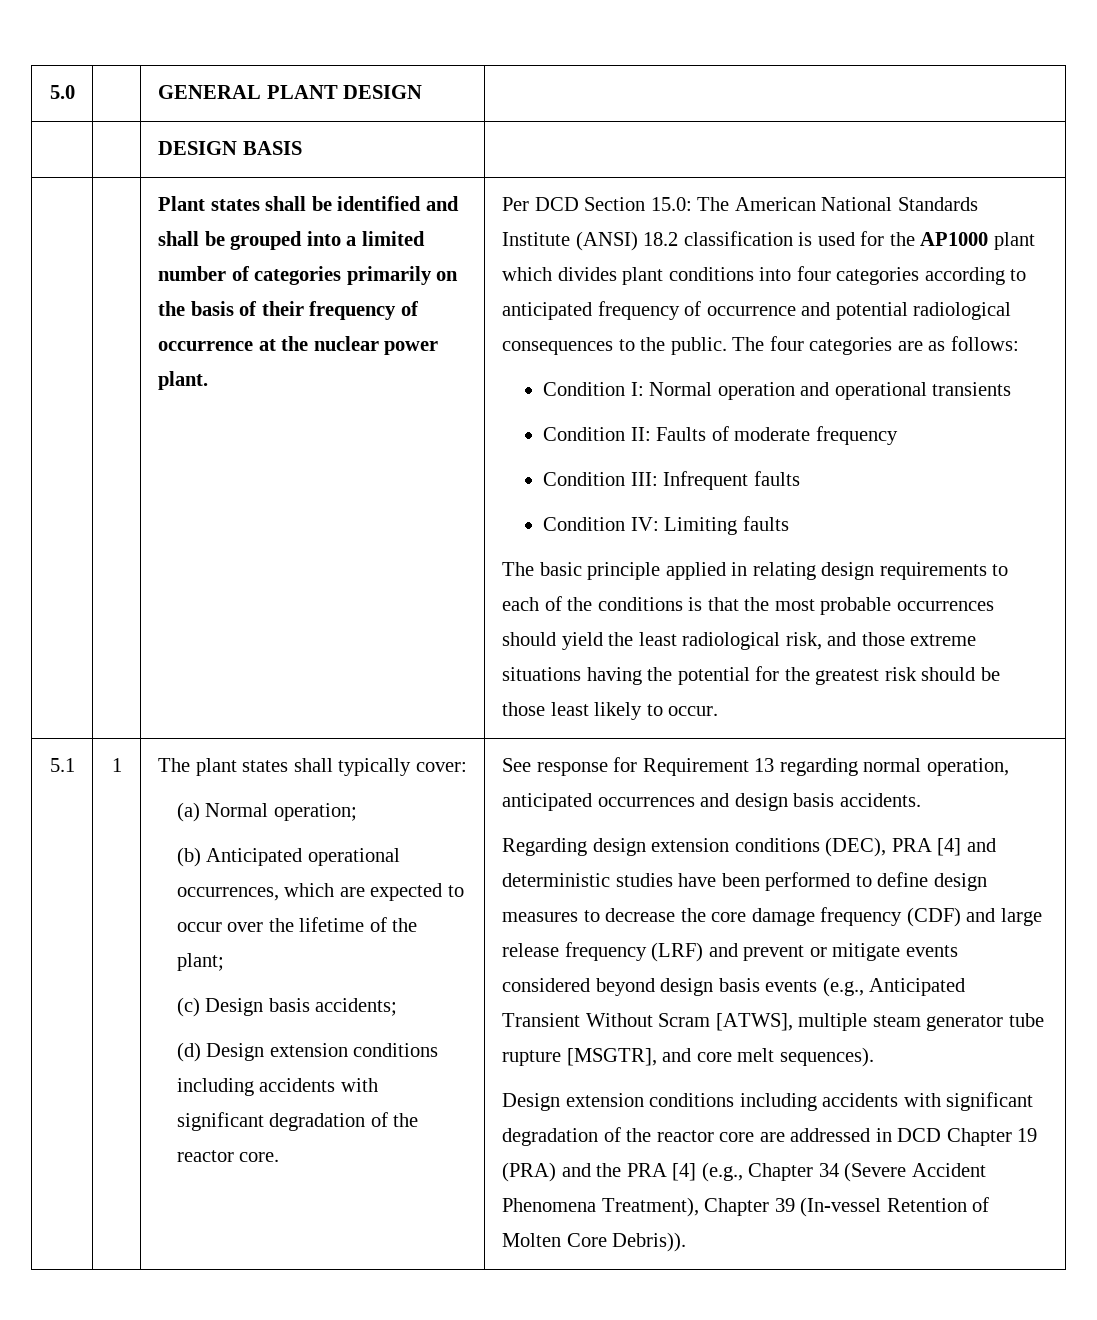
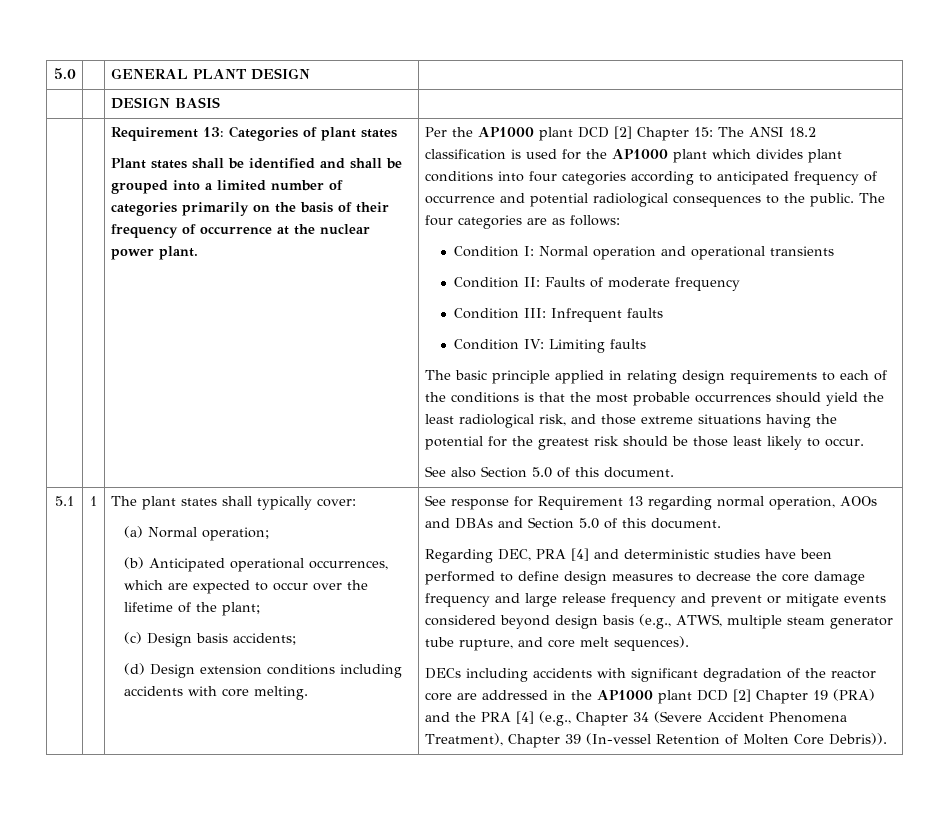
(302, 148) none -> [110,126,397,141] Requirement 13: Categories of plant states //
[534,197,978,211] [501,231,638,251] DCD Section 15.0: The American National Standards Institute (ANSI) -> [451,126,784,141] the AP1000 plant DCD [2] Chapter 15: The ANSI
(719, 711) none -> [424,466,674,478] // See also Section 5.0 of this document.
[176,1112,419,1131] [176,1150,280,1162] significant degradation of the reactor core. -> [222,686,309,700] core melting.
[501,793,921,811] [501,837,887,857] anticipated occurrences and design basis accidents. // Regarding design extension conditions (DEC), -> [839,496,877,506] [424,517,721,529] [424,549,531,563] AOOs and DBAs and Section 5.0 of this document. // Regarding DEC,
[906,907,961,927] (CDF) -> (490, 600) none
[651,942,704,962] (LRF) -> (676, 600) none
[765,977,966,997] [501,1013,793,1031] events (e.g., Anticipated Transient Without Scram [ATWS], -> [638,614,722,629] (e.g., ATWS,
[501,1048,657,1066] rupture [MSGTR], -> [458,639,513,651] rupture,
[501,1093,735,1111] Design extension conditions -> [424,668,461,679] DECs
[897,1128,942,1142] DCD -> [570,689,751,704] the AP1000 plant DCD [2]

